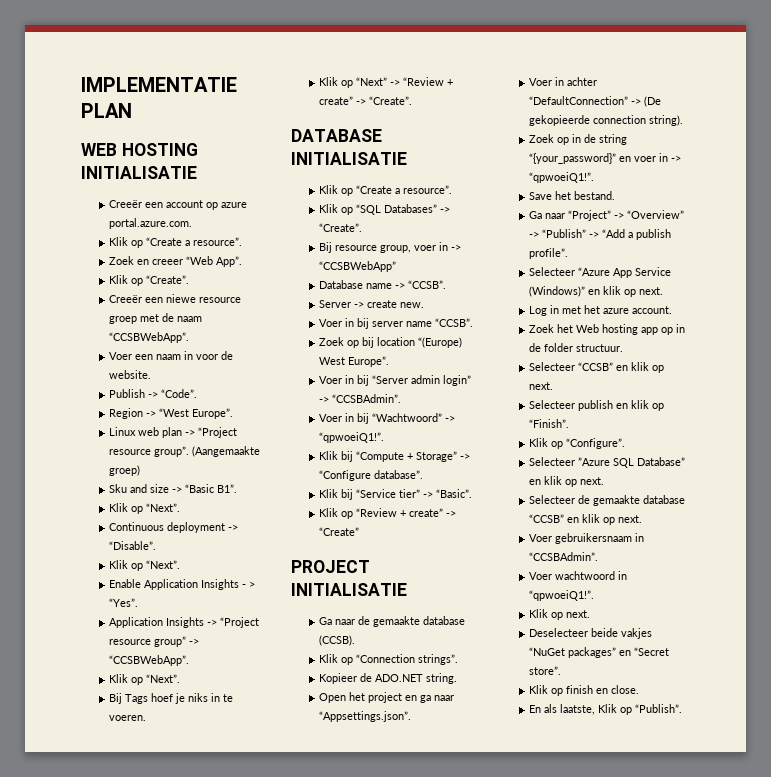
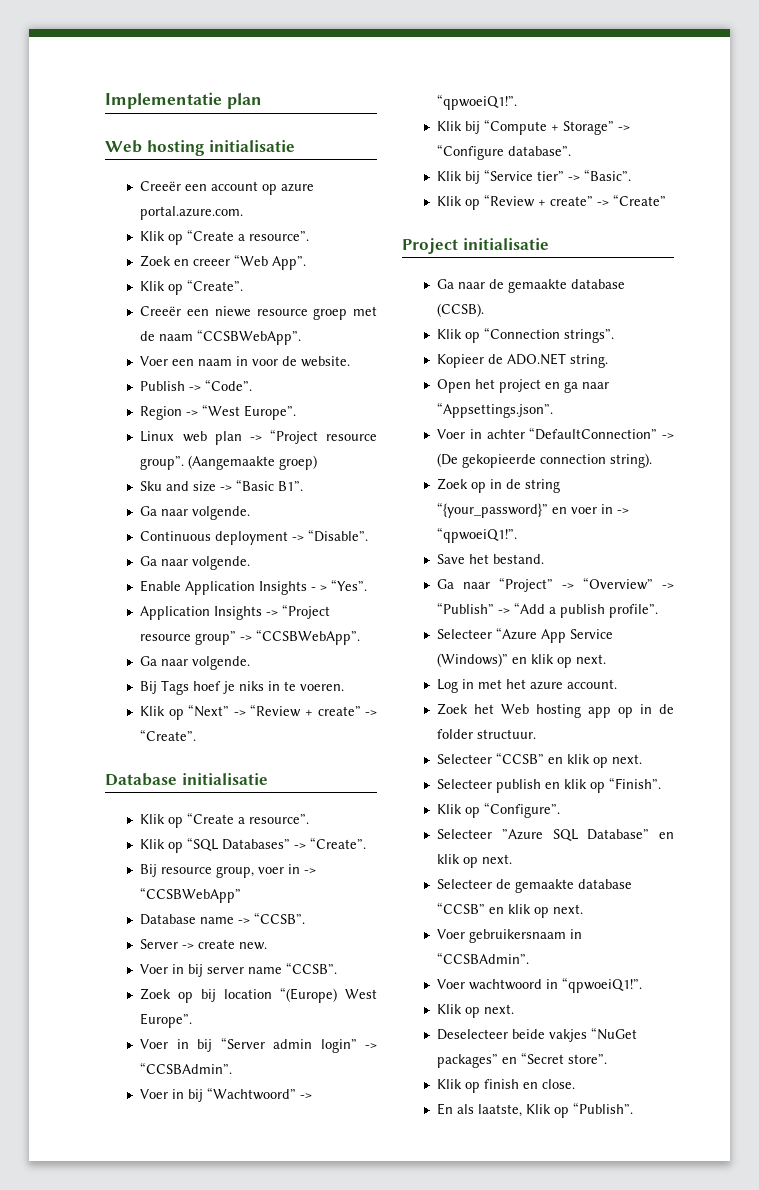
[81,77,237,92] [81,103,132,118] [81,143,198,156] [81,166,197,179] IMPLEMENTATIE PLAN // WEB HOSTING INITIALISATIE -> [105,92,262,109] [105,140,296,156] Implementatie plan // Web hosting initialisatie
[108,503,180,514] Klik op “Next”. -> [140,506,251,520] Ga naar volgende.
[108,560,180,571] Klik op “Next”. -> [140,556,251,570] Ga naar volgende.
[108,674,180,685] Klik op “Next”. -> [140,656,251,670] Ga naar volgende.
[291,129,382,142] [291,152,407,165] DATABASE INITIALISATIE -> [105,773,268,786] Database initialisatie
[291,560,370,573] [291,583,407,596] PROJECT INITIALISATIE -> [402,238,549,254] Project initialisatie

